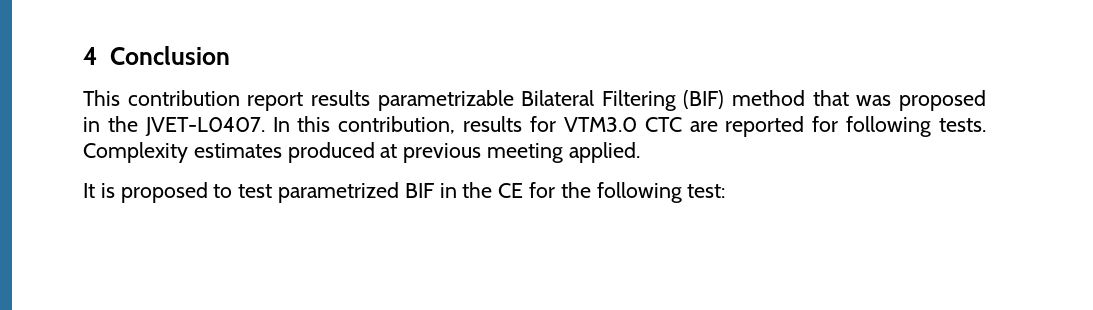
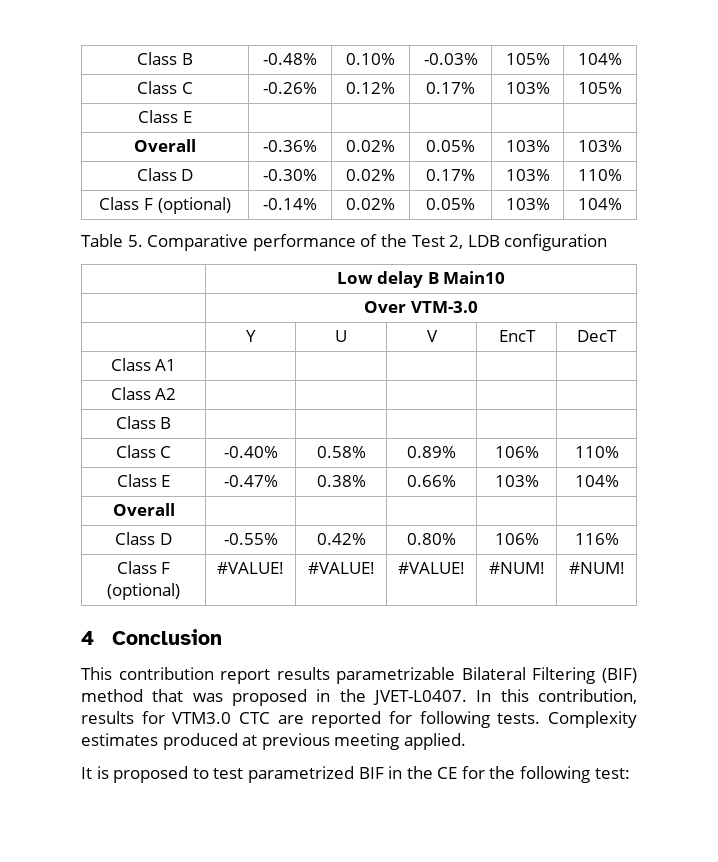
(83, 56) none -> [137,52,193,65] [263,53,317,65] [346,53,395,65] [423,53,478,65] [505,53,550,65] [578,53,622,65] [137,81,193,94] [263,82,317,94] [346,82,395,94] [426,82,475,94] [505,82,550,94] [578,82,622,94] [138,110,192,123] [134,139,196,152] [263,140,317,152] [346,140,395,152] [426,140,475,152] [505,140,550,152] [578,140,622,152] [136,168,194,181] [263,169,317,181] [346,169,395,181] [426,169,475,181] [505,169,550,181] [578,169,622,181] [99,197,231,214] [263,198,317,210] [346,198,395,210] [426,198,475,210] [505,198,550,210] [578,198,622,210] [81,234,608,251] [336,271,506,288] [364,301,478,313] [245,330,256,342] [335,330,347,342] [426,330,438,342] [498,330,536,342] [577,330,617,342] [110,358,177,371] [110,387,177,400] [115,416,172,429] [115,445,172,458] [223,446,278,458] [316,446,366,458] [407,446,456,458] [494,446,539,458] [574,446,619,458] [116,474,171,487] [223,475,278,487] [316,475,366,487] [407,475,456,487] [494,475,539,487] [574,475,619,487] [112,503,175,516] [115,532,172,545] [223,533,278,545] [316,533,366,545] [407,533,456,545] [494,533,539,545] [574,533,619,545] [116,561,171,574] [107,583,180,600] [217,562,284,574] [307,562,375,574] [398,562,465,574] [488,562,545,574] [568,562,625,574] Class B | -0.48% | 0.10% | -0.03% | 105% | 104% // Class C | -0.26% | 0.12% | 0.17% | 103% | 105% // Class E | | | | | // Overall | -0.36% | 0.02% | 0.05% | 103% | 103% // Class D | -0.30% | 0.02% | 0.17% | 103% | 110% // Class F (optional) | -0.14% | 0.02% | 0.05% | 103% | 104% // Table 5. Comparative performance of the Test 2, LDB configuration // | Low delay B Main10 // | Over VTM-3.0 // | Y | U | V | EncT | DecT // Class A1 | | | | | // Class A2 | | | | | // Class B | | | | | // Class C | -0.40% | 0.58% | 0.89% | 106% | 110% // Class E | -0.47% | 0.38% | 0.66% | 103% | 104% // Overall | | | | | // Class D | -0.55% | 0.42% | 0.80% | 106% | 116% // Class F (optional) | #VALUE! | #VALUE! | #VALUE! | #NUM! | #NUM! //

